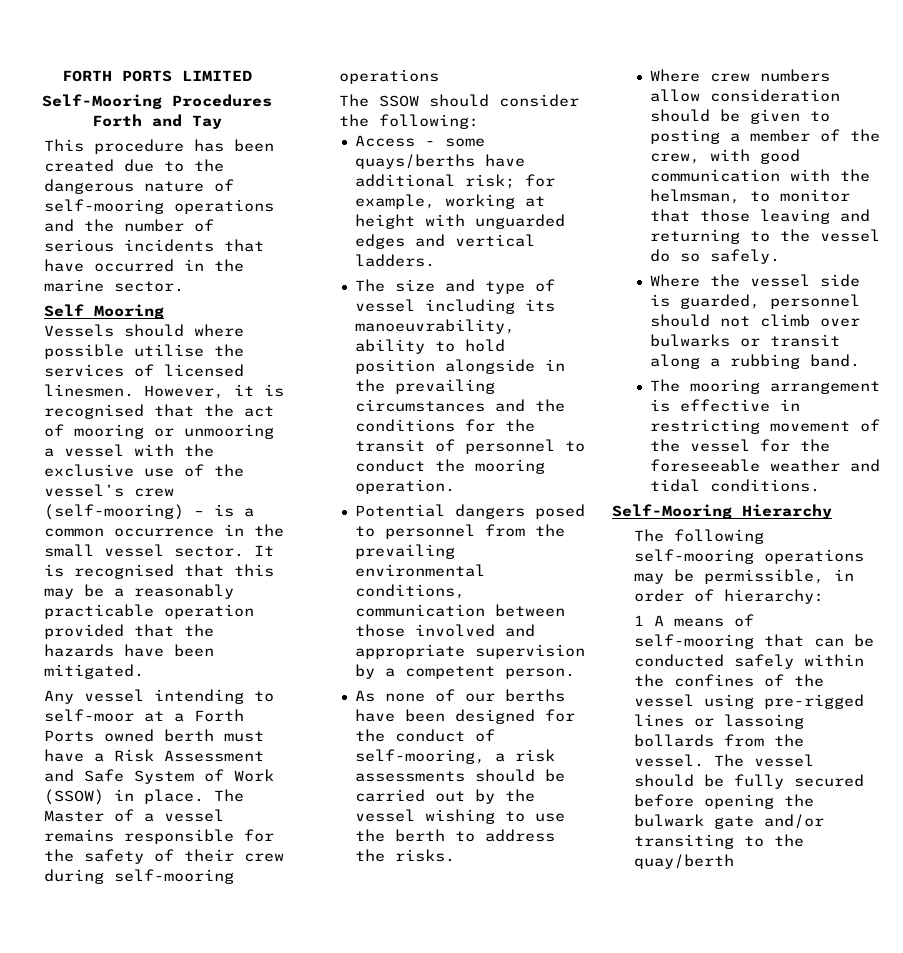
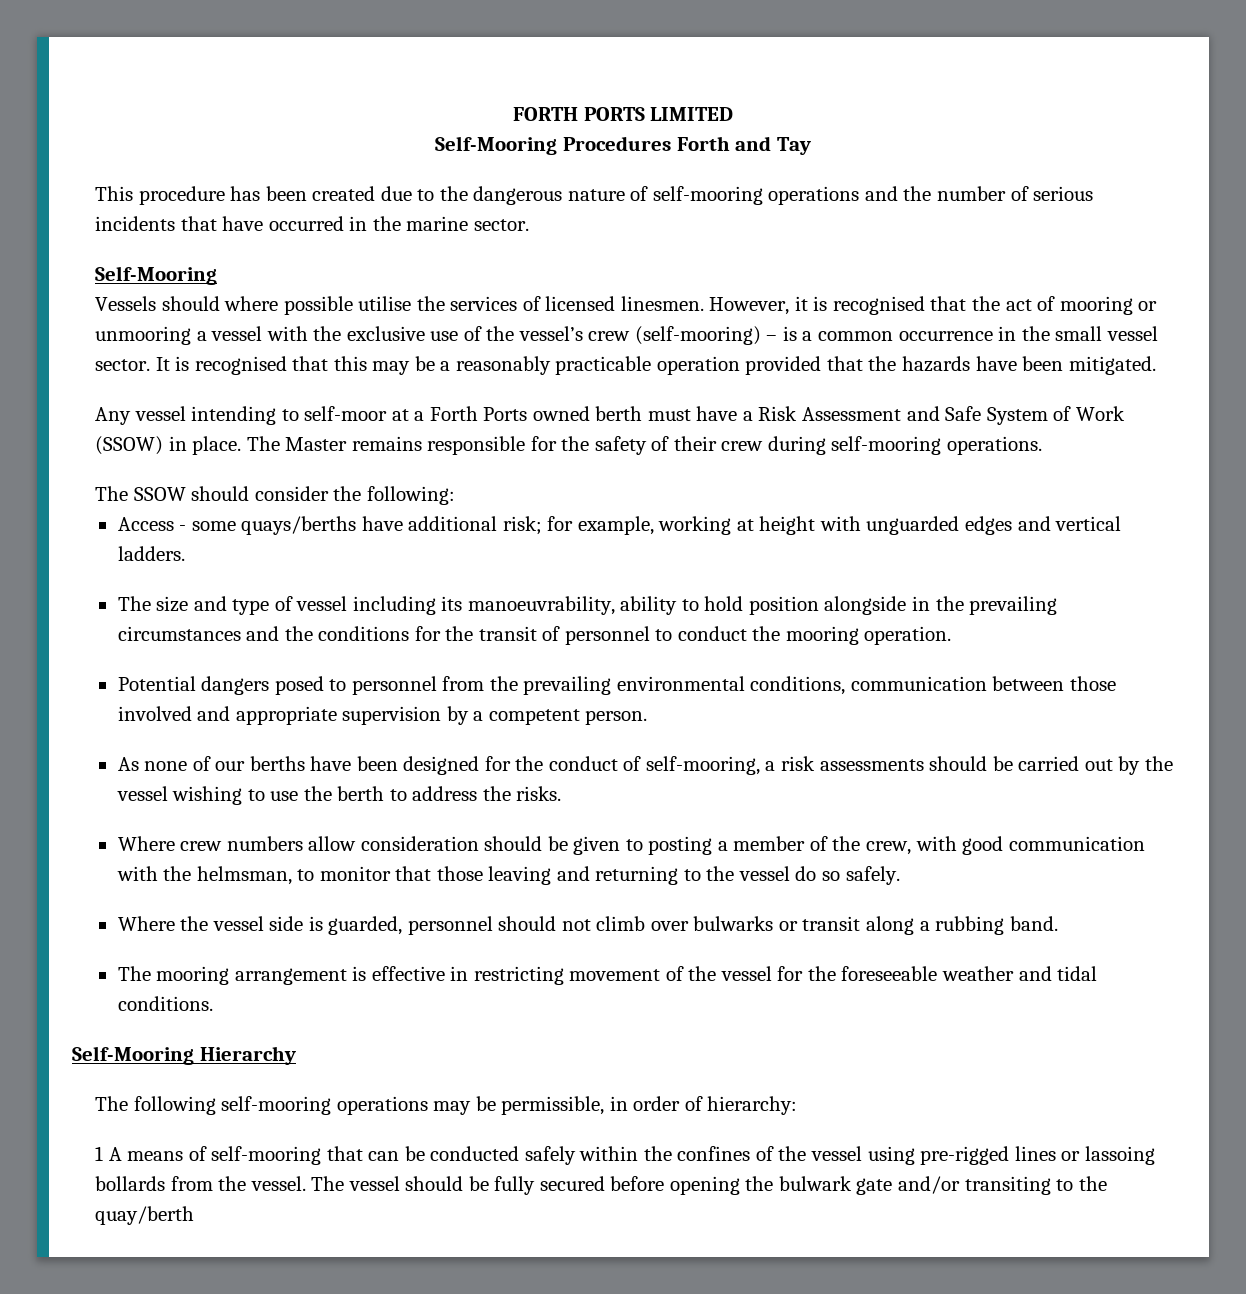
[44,304,165,319] Self Mooring -> [94,266,217,285] Self-Mooring
[114,809,225,822] of a vessel -> (348, 444) none
[339,69,440,84] operations -> [946,436,1042,455] operations.

